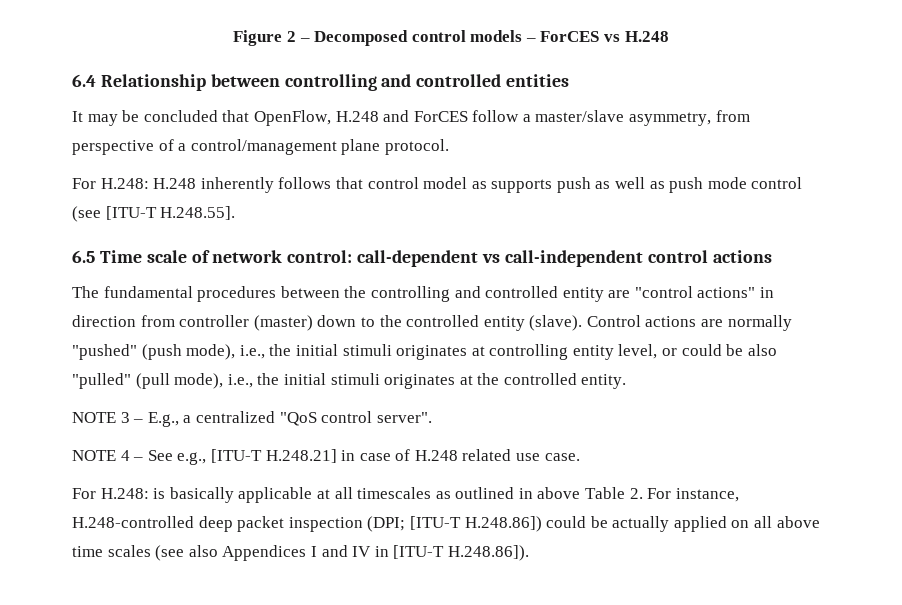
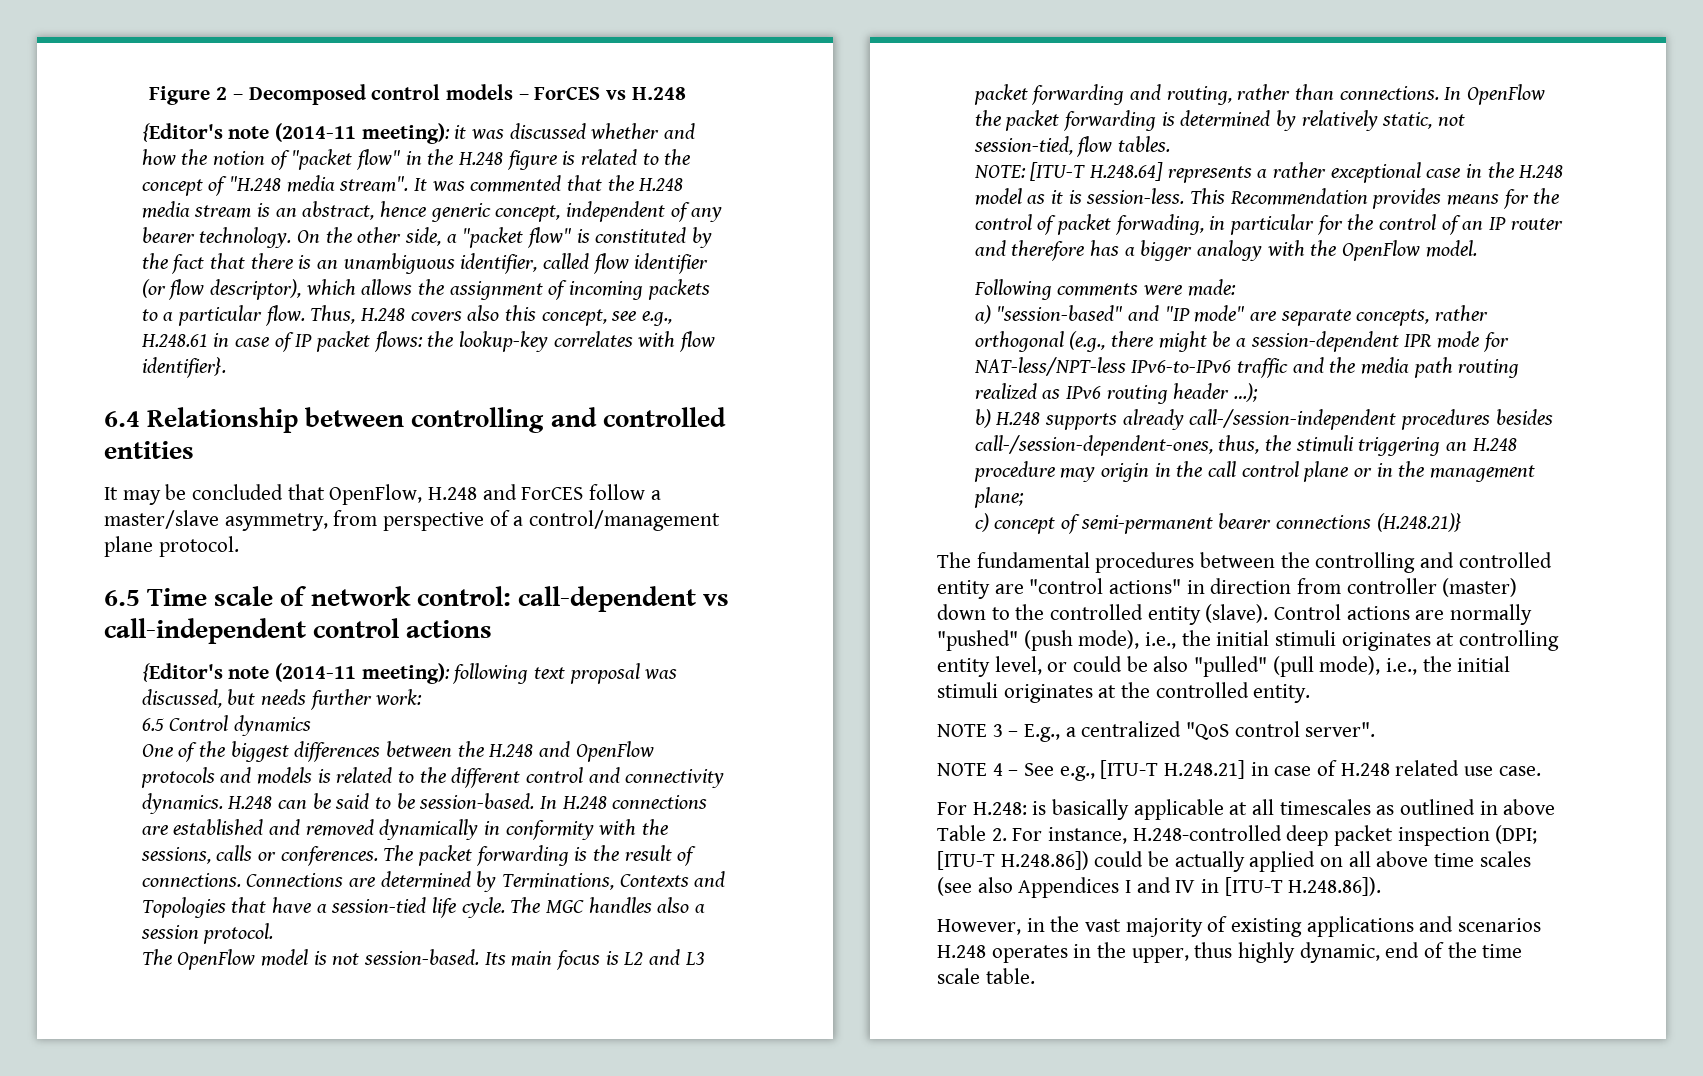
(669, 36) none -> [141,123,696,144] [141,149,691,170] [141,175,684,196] [141,201,723,222] [141,227,713,248] [141,253,709,274] [141,279,710,300] [141,305,673,326] [140,331,716,352] [141,357,226,378] // {Editor's note (2014-11 meeting): it was discussed whether and how the notion of "packet flow" in the H.248 figure is related to the concept of "H.248 media stream". It was commented that the H.248 media stream is an abstract, hence generic concept, independent of any bearer technology. On the other side, a "packet flow" is constituted by the fact that there is an unambiguous identifier, called flow identifier (or flow descriptor), which allows the assignment of incoming packets to a particular flow. Thus, H.248 covers also this concept, see e.g., H.248.61 in case of IP packet flows: the lookup-key correlates with flow identifier}.
[72,177,803,193] [72,206,236,222] // For H.248: H.248 inherently follows that control model as supports push as well as push mode control (see [ITU-T H.248.55]. -> (239, 546) none
(772, 256) none -> [141,663,678,684] [141,689,423,710] [141,715,311,736] [141,741,654,762] [140,767,725,788] [141,793,708,814] [141,819,669,840] [140,845,697,866] [141,871,726,892] [141,897,706,918] [140,923,274,944] [141,949,705,970] [973,84,1546,105] [974,110,1466,131] [973,136,1170,157] [973,162,1564,183] [974,188,1560,209] [974,214,1563,235] [974,240,1477,261] [973,279,1236,300] [974,305,1489,326] [974,331,1509,352] [973,357,1520,378] [974,383,1259,404] [974,409,1553,430] [974,435,1517,456] [973,461,1536,482] [973,487,1024,508] [974,513,1462,534] // {Editor's note (2014-11 meeting): following text proposal was discussed, but needs further work: // 6.5 Control dynamics // One of the biggest differences between the H.248 and OpenFlow protocols and models is related to the different control and connectivity dynamics. H.248 can be said to be session-based. In H.248 connections are established and removed dynamically in conformity with the sessions, calls or conferences. The packet forwarding is the result of connections. Connections are determined by Terminations, Contexts and Topologies that have a session-tied life cycle. The MGC handles also a session protocol. // The OpenFlow model is not session-based. Its main focus is L2 and L3 packet forwarding and routing, rather than connections. In OpenFlow the packet forwarding is determined by relatively static, not session-tied, flow tables. // NOTE: [ITU-T H.248.64] represents a rather exceptional case in the H.248 model as it is session-less. This Recommendation provides means for the control of packet forwading, in particular for the control of an IP router and therefore has a bigger analogy with the OpenFlow model. // Following comments were made: // a) "session-based" and "IP mode" are separate concepts, rather orthogonal (e.g., there might be a session-dependent IPR mode for NAT-less/NPT-less IPv6-to-IPv6 traffic and the media path routing realized as IPv6 routing header …); // b) H.248 supports already call-/session-independent procedures besides call-/session-dependent-ones, thus, the stimuli triggering an H.248 procedure may origin in the call control plane or in the management plane; // c) concept of semi-permanent bearer connections (H.248.21)}
(529, 553) none -> [937,916,1542,937] [937,942,1523,963] [937,968,1035,984] // However, in the vast majority of existing applications and scenarios H.248 operates in the upper, thus highly dynamic, end of the time scale table.

